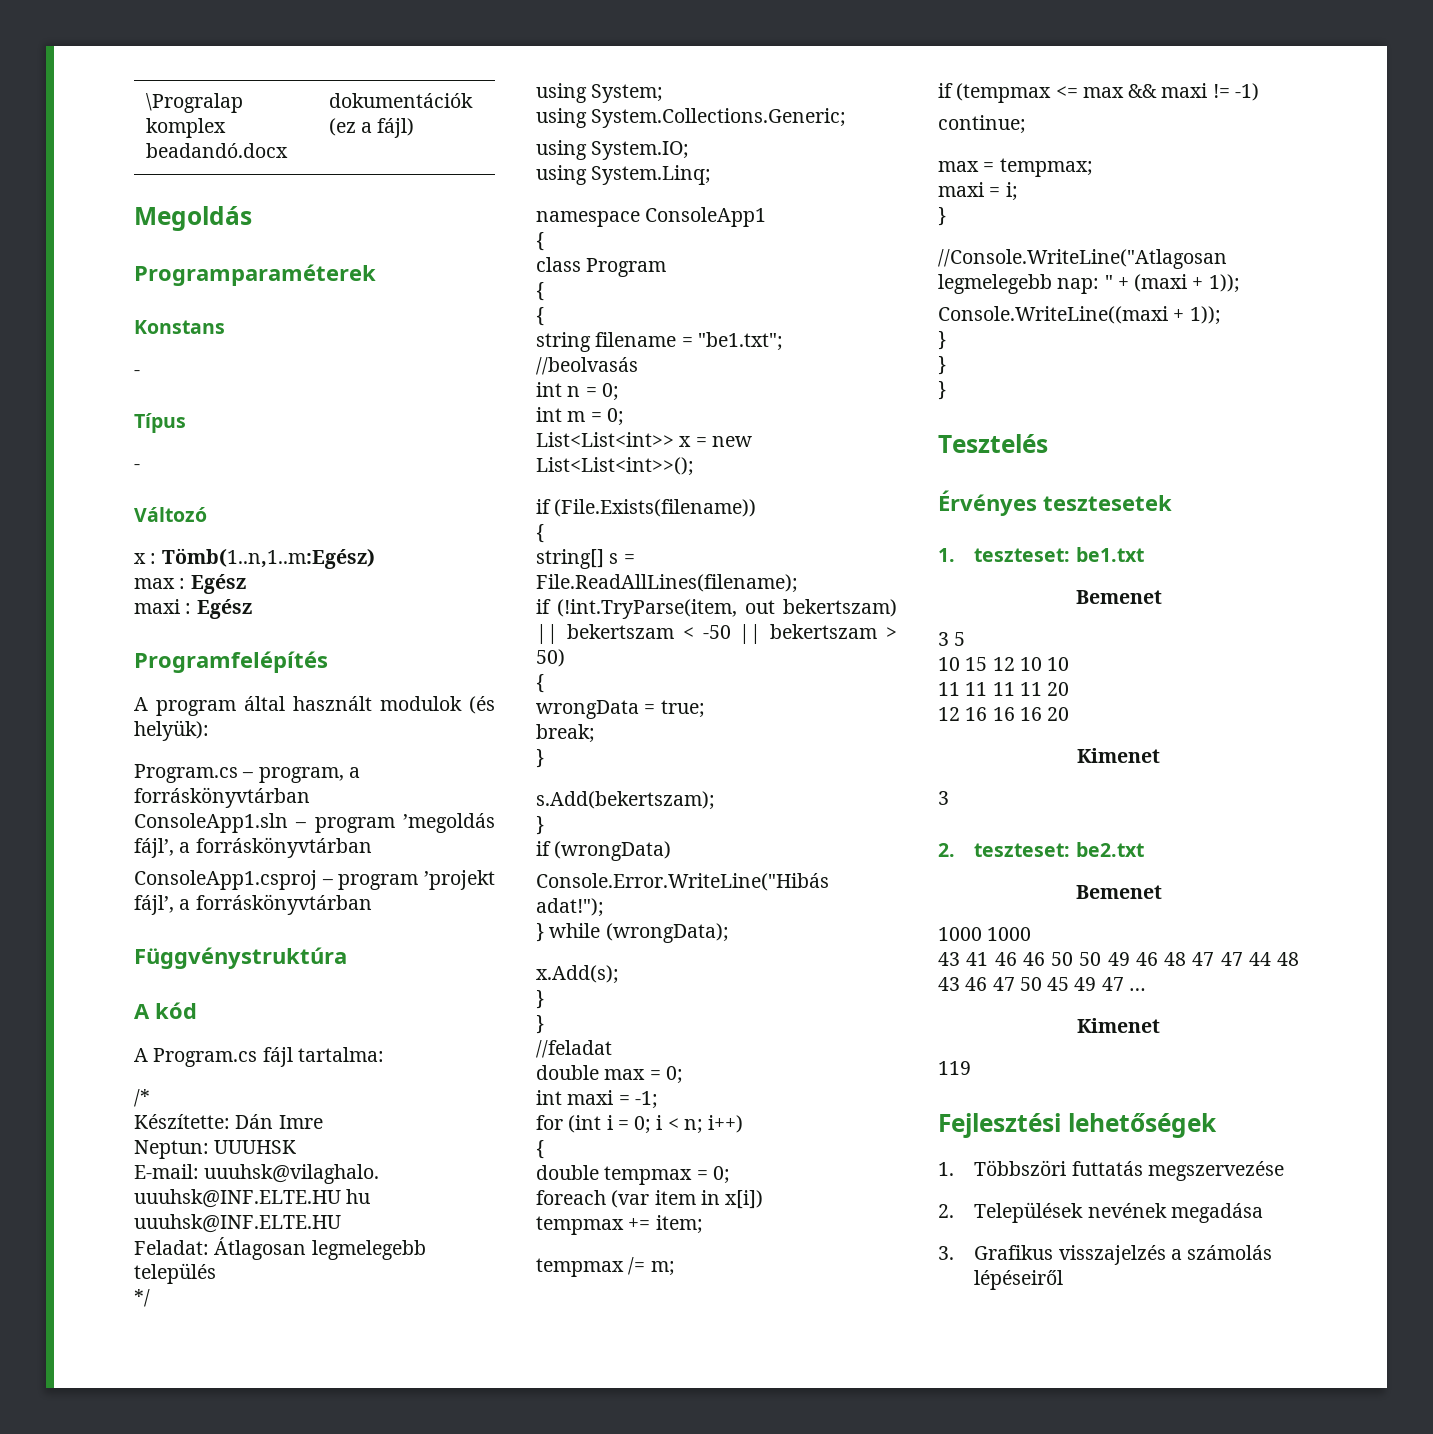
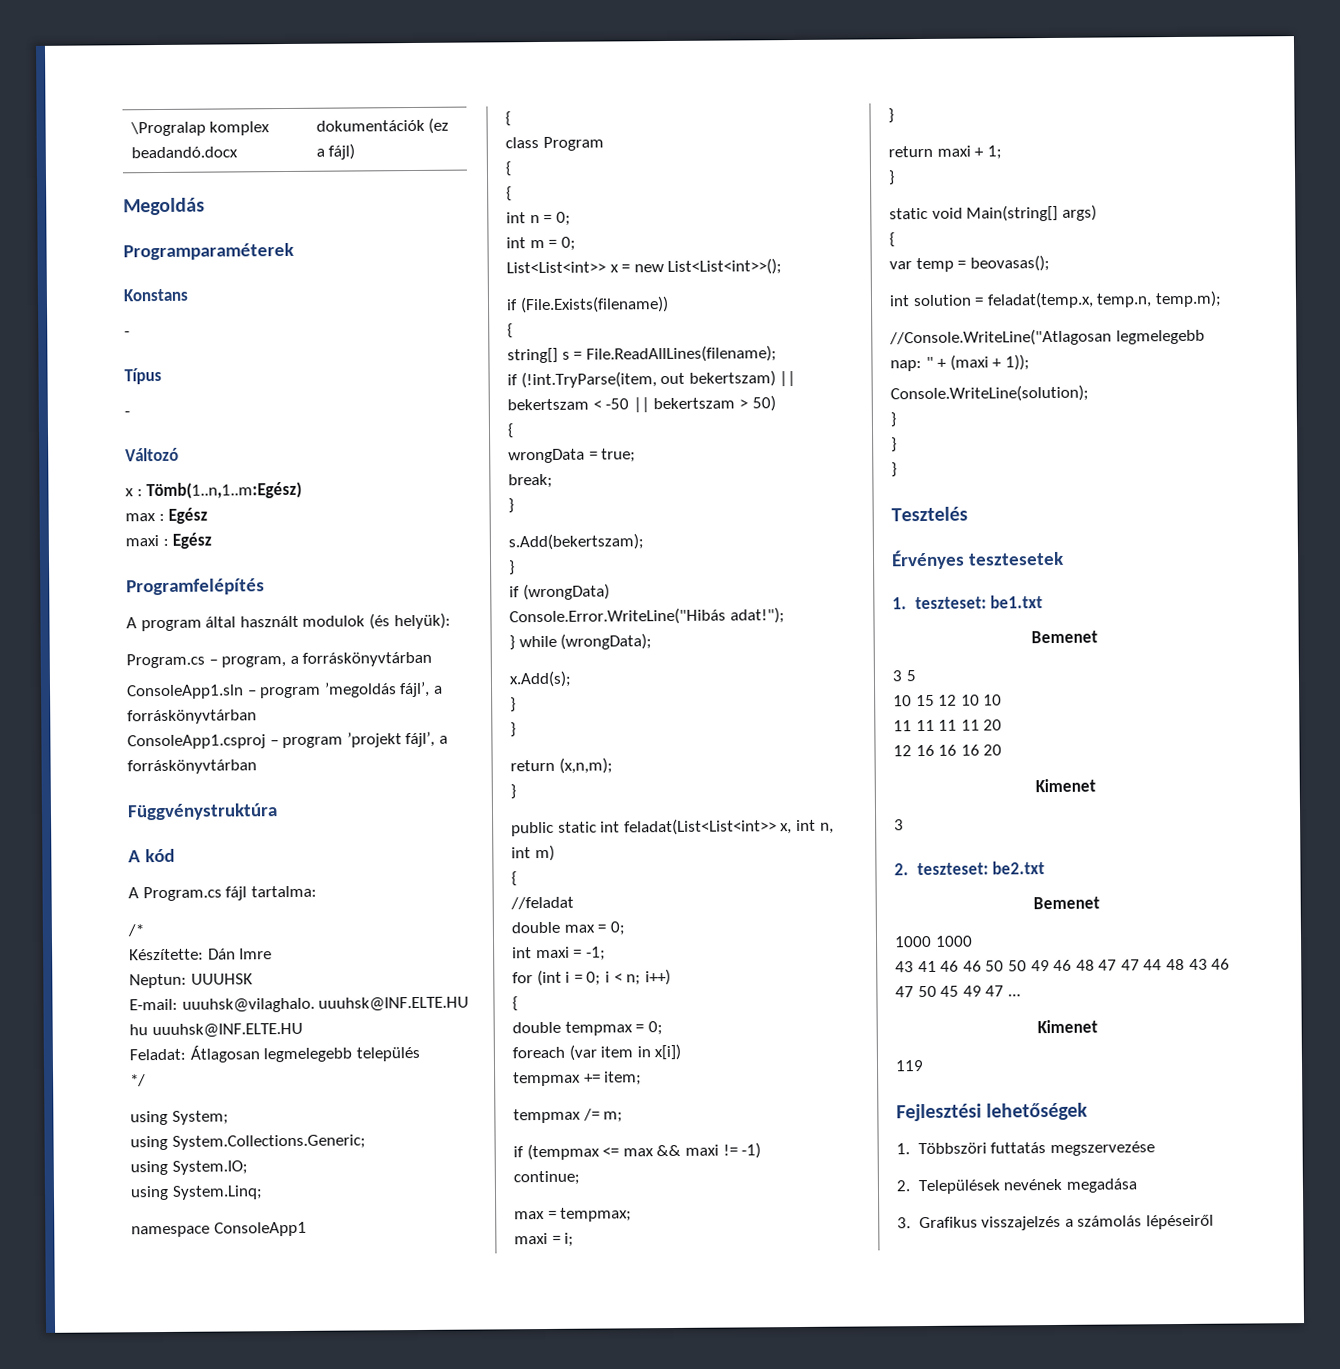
[536,332,783,352] [536,357,638,375] // string filename = "be1.txt"; // //beolvasás -> (512, 194) none
(544, 1024) none -> [510,757,613,774] [510,784,516,800] [511,818,834,837] [511,844,555,862] [511,871,517,887] // return (x,n,m); // } // public static int feladat(List<List<int>> x, int n, int m) // {
(946, 216) none -> [888,145,1002,160] [888,170,895,186] [889,204,1097,222] [889,232,895,248] [889,255,1050,273] [889,290,1222,309] // return maxi + 1; // } // static void Main(string[] args) // { // var temp = beovasas(); // int solution = feladat(temp.x, temp.n, temp.m);
[938,306,1221,325] Console.WriteLine((maxi + 1)); -> [890,384,1089,403] Console.WriteLine(solution);

